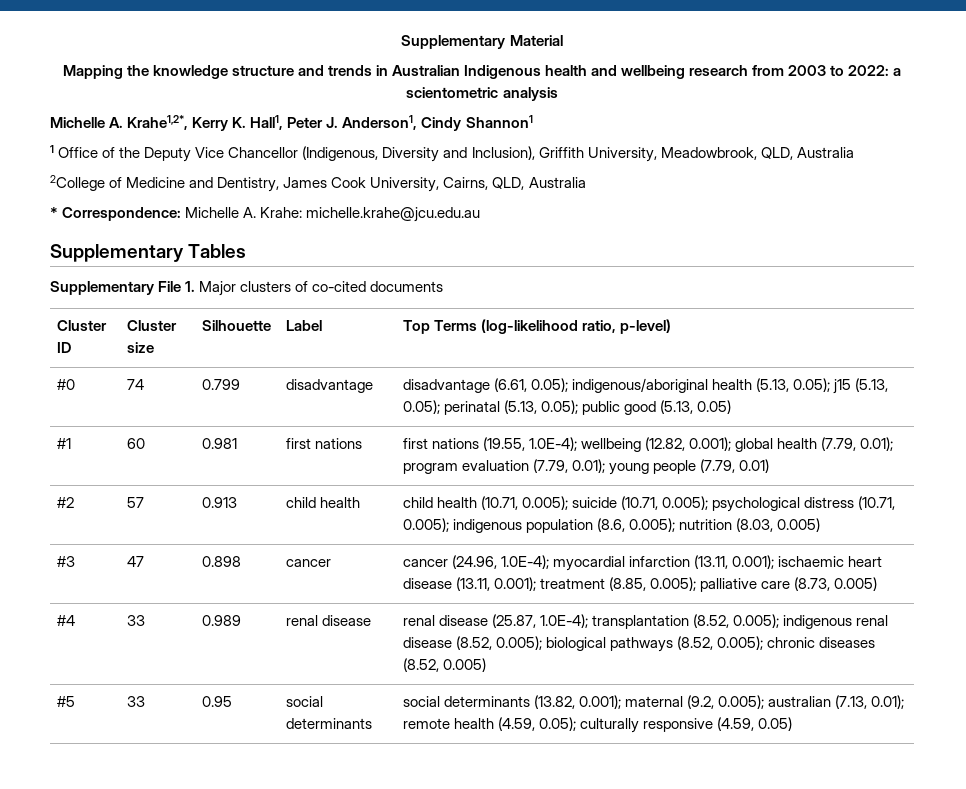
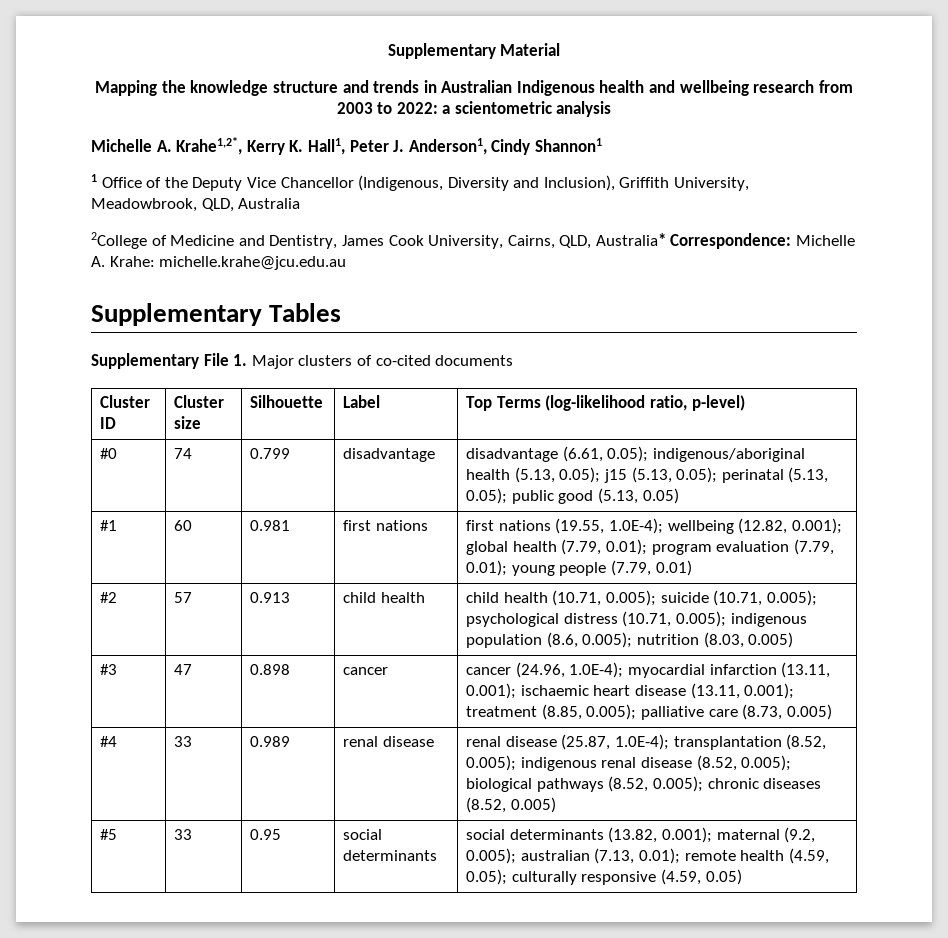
[528,177,586,188] [50,207,58,218] Australia // * -> [595,233,666,246] Australia*

